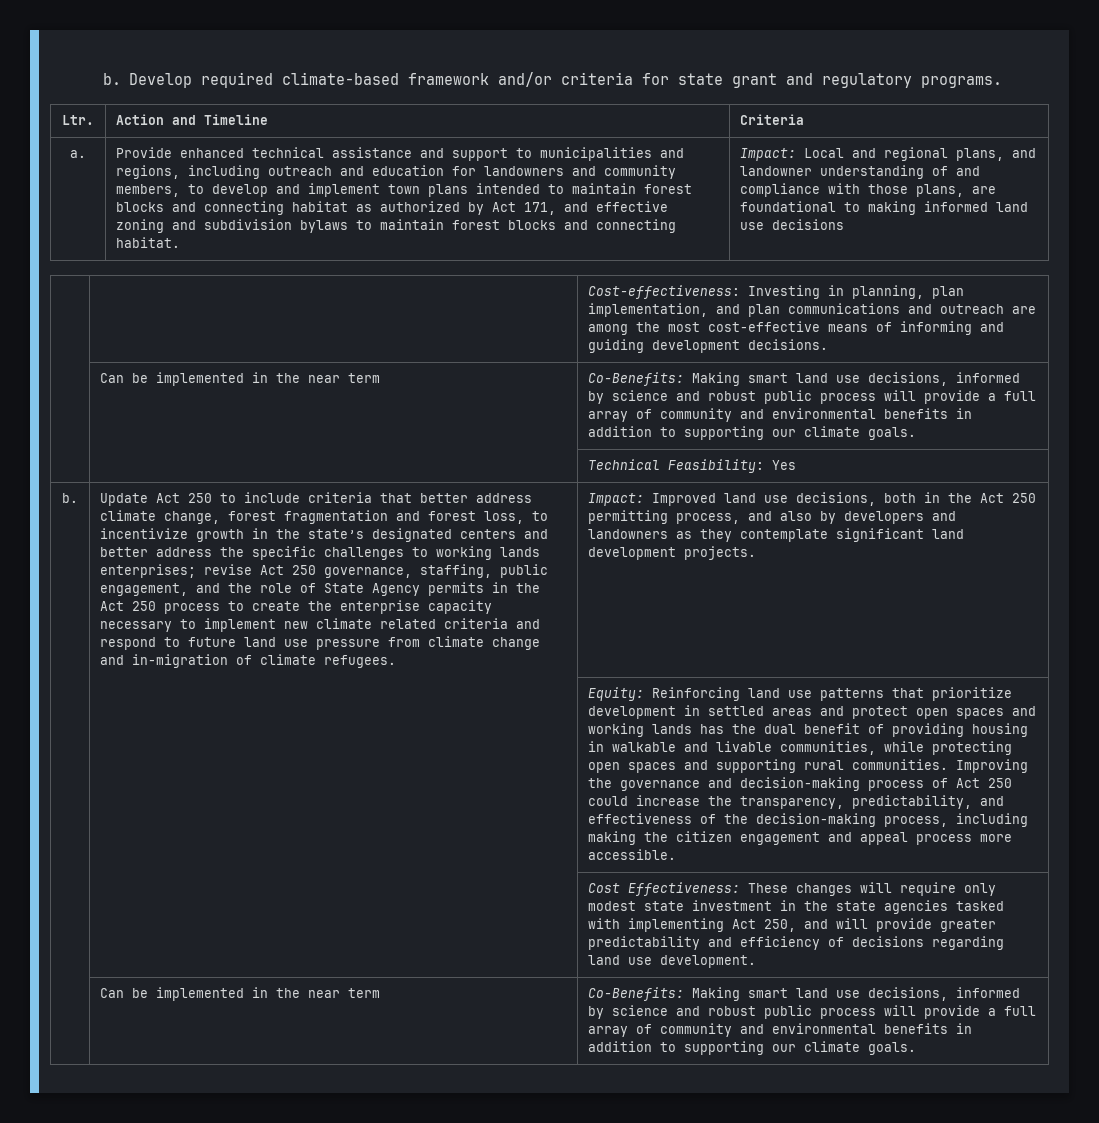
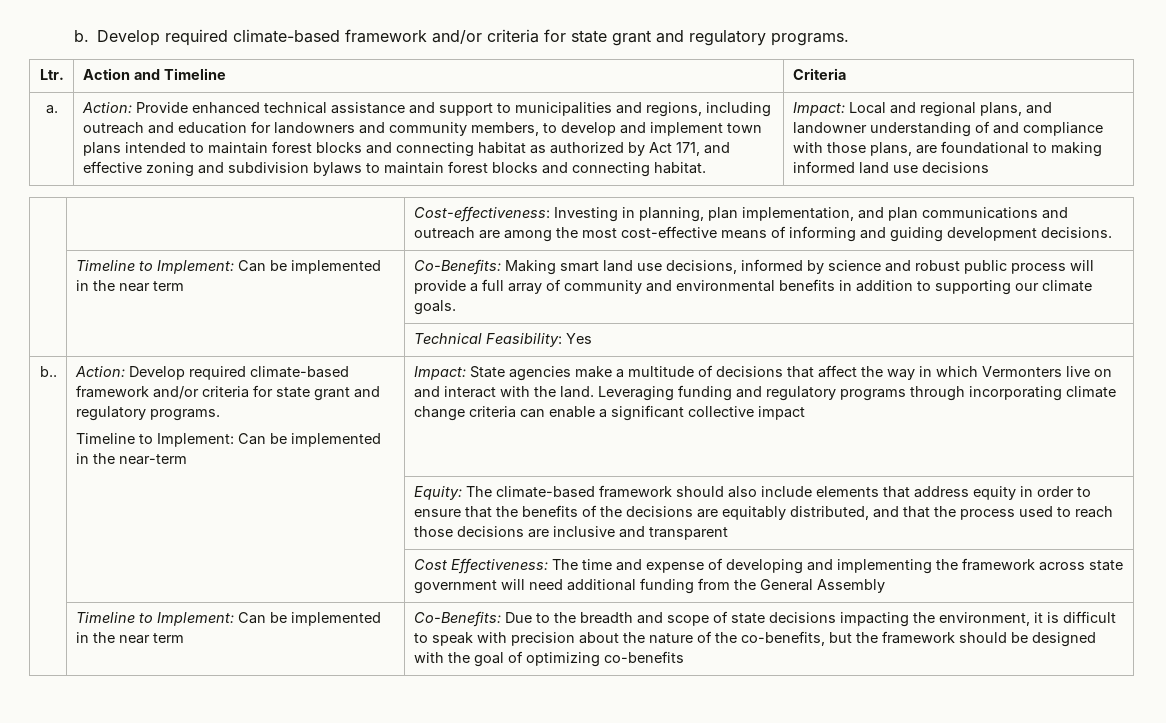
(86, 154) none -> [81,102,132,113] Action:
(829, 344) none -> [75,260,234,274] Timeline to Implement:
[62,493,78,503] [100,492,533,506] [100,510,549,524] [100,528,549,542] [100,546,541,560] [100,564,549,578] [100,582,541,596] [100,600,493,614] [100,618,541,632] [100,636,541,650] [100,654,397,668] [588,492,1037,506] [588,510,957,524] [588,528,965,542] [588,546,757,560] [588,687,1013,701] [588,705,1037,719] [588,723,1029,737] [588,741,1013,755] [588,759,1029,773] [588,777,1013,791] [588,795,1005,809] [588,813,1029,827] [588,831,1013,845] [588,849,677,860] [588,882,997,896] [588,900,1005,914] [588,918,997,932] [588,936,1005,950] [588,955,757,968] [100,987,381,1001] [588,987,1021,1001] [588,1005,1037,1019] [588,1023,973,1037] [588,1041,917,1055] b. | Update Act 250 to include criteria that better address climate change, forest fragmentation and forest loss, to incentivize growth in the state’s designated centers and better address the specific challenges to working lands enterprises; revise Act 250 governance, staffing, public engagement, and the role of State Agency permits in the Act 250 process to create the enterprise capacity necessary to implement new climate related criteria and respond to future land use pressure from climate change and in-migration of climate refugees. | Impact: Improved land use decisions, both in the Act 250 permitting process, and also by developers and landowners as they contemplate significant land development projects. // | | Equity: Reinforcing land use patterns that prioritize development in settled areas and protect open spaces and working lands has the dual benefit of providing housing in walkable and livable communities, while protecting open spaces and supporting rural communities. Improving the governance and decision-making process of Act 250 could increase the transparency, predictability, and effectiveness of the decision-making process, including making the citizen engagement and appeal process more accessible. // | | Cost Effectiveness: These changes will require only modest state investment in the state agencies tasked with implementing Act 250, and will provide greater predictability and efficiency of decisions regarding land use development. // | Can be implemented in the near term | Co-Benefits: Making smart land use decisions, informed by science and robust public process will provide a full array of community and environmental benefits in addition to supporting our climate goals. -> [39,366,57,377] [74,366,349,380] [75,385,380,401] [75,406,220,421] [75,433,381,447] [75,453,187,465] [413,365,1112,381] [413,385,1116,401] [413,405,805,421] [413,485,1091,500] [413,505,1113,520] [413,526,728,540] [413,558,1123,574] [413,578,885,594] [75,612,381,626] [75,632,184,644] [413,611,1116,627] [413,631,1096,647] [413,651,684,667] b.. | Action: Develop required climate-based framework and/or criteria for state grant and regulatory programs. // Timeline to Implement: Can be implemented in the near-term | Impact: State agencies make a multitude of decisions that affect the way in which Vermonters live on and interact with the land. Leveraging funding and regulatory programs through incorporating climate change criteria can enable a significant collective impact // | | Equity: The climate-based framework should also include elements that address equity in order to ensure that the benefits of the decisions are equitably distributed, and that the process used to reach those decisions are inclusive and transparent // | | Cost Effectiveness: The time and expense of developing and implementing the framework across state government will need additional funding from the General Assembly // | Timeline to Implement: Can be implemented in the near term | Co-Benefits: Due to the breadth and scope of state decisions impacting the environment, it is difficult to speak with precision about the nature of the co-benefits, but the framework should be designed with the goal of optimizing co-benefits

